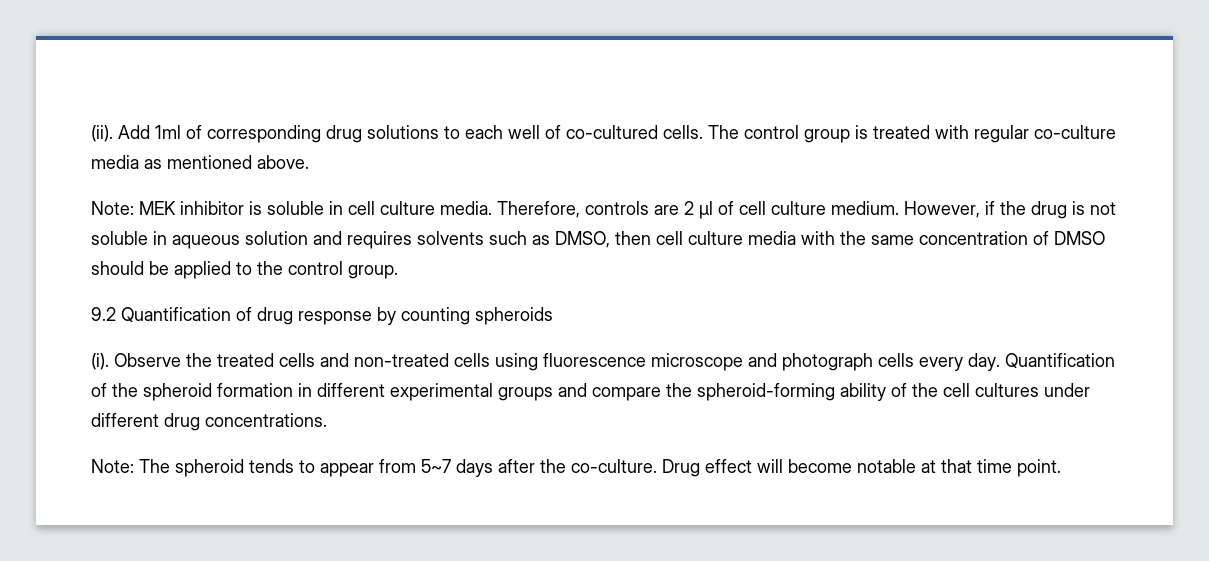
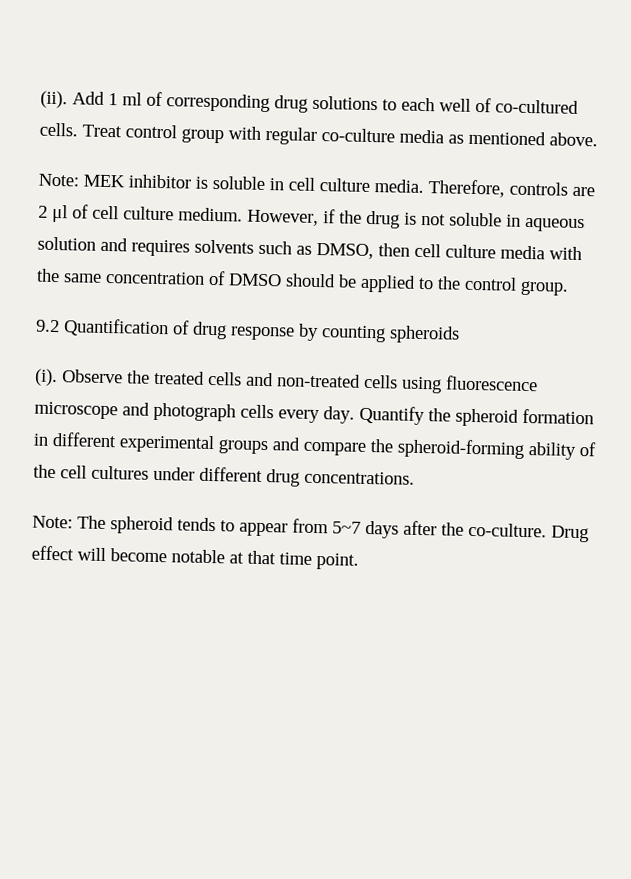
[155,125,181,139] 1ml -> [108,92,142,106] 1 ml
[708,125,739,139] The -> [82,124,122,138] Treat
[855,125,930,139] is treated -> (224, 136) none
[1005,353,1115,369] [91,383,107,397] Quantification of -> [359,405,425,426] Quantify

